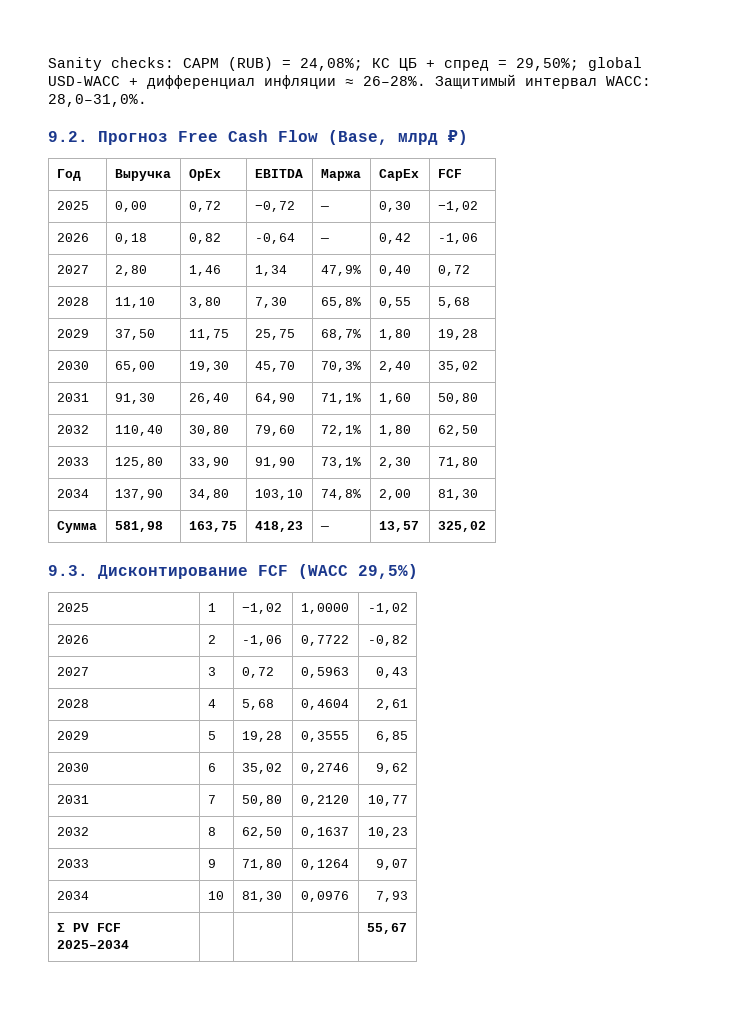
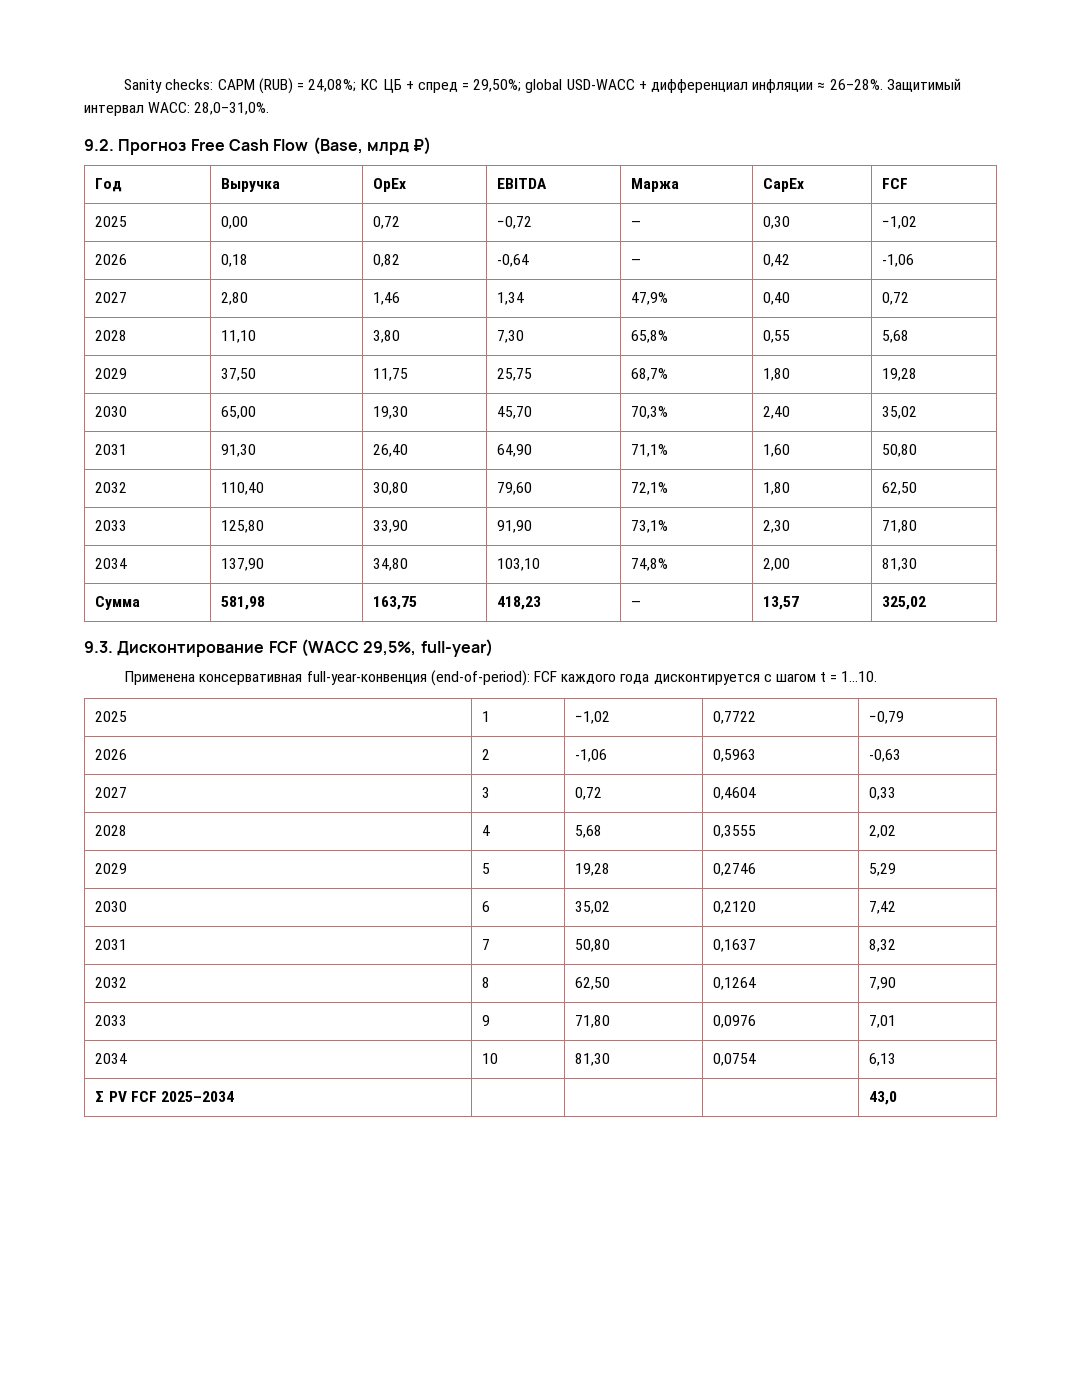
[358,564,418,579] 29,5%) -> [363,639,493,657] [124,670,878,686] 29,5%, full-year) // Применена консервативная full-year-конвенция (end-of-period): FCF каждого года дисконтируется с шагом t = 1…10.
[300,603,349,614] [368,603,409,614] 1,0000 | -1,02 -> [713,711,757,724] [869,711,905,724] 0,7722 | −0,79
[300,635,349,646] [368,635,409,646] 0,7722 | -0,82 -> [713,749,757,762] [869,749,902,762] 0,5963 | -0,63
[300,667,349,678] [376,667,409,678] 0,5963 | 0,43 -> [713,787,757,800] [869,787,897,800] 0,4604 | 0,33
[300,699,349,710] [376,699,409,710] 0,4604 | 2,61 -> [713,825,757,838] [869,825,897,838] 0,3555 | 2,02
[300,731,349,742] [376,731,409,742] 0,3555 | 6,85 -> [713,863,757,876] [869,863,897,876] 0,2746 | 5,29
[300,763,349,774] [376,763,409,774] 0,2746 | 9,62 -> [713,901,757,914] [869,901,897,914] 0,2120 | 7,42
[300,795,349,806] [368,795,409,806] 0,2120 | 10,77 -> [713,939,757,952] [869,939,897,952] 0,1637 | 8,32
[300,827,349,838] [368,827,409,838] 0,1637 | 10,23 -> [713,977,757,990] [869,977,897,990] 0,1264 | 7,90
[300,859,349,870] [376,859,409,870] 0,1264 | 9,07 -> [713,1015,757,1028] [869,1015,897,1028] 0,0976 | 7,01
[300,891,349,902] [376,891,409,902] 0,0976 | 7,93 -> [713,1053,757,1066] [869,1053,897,1066] 0,0754 | 6,13
[366,923,407,934] 55,67 -> [869,1091,898,1105] 43,0

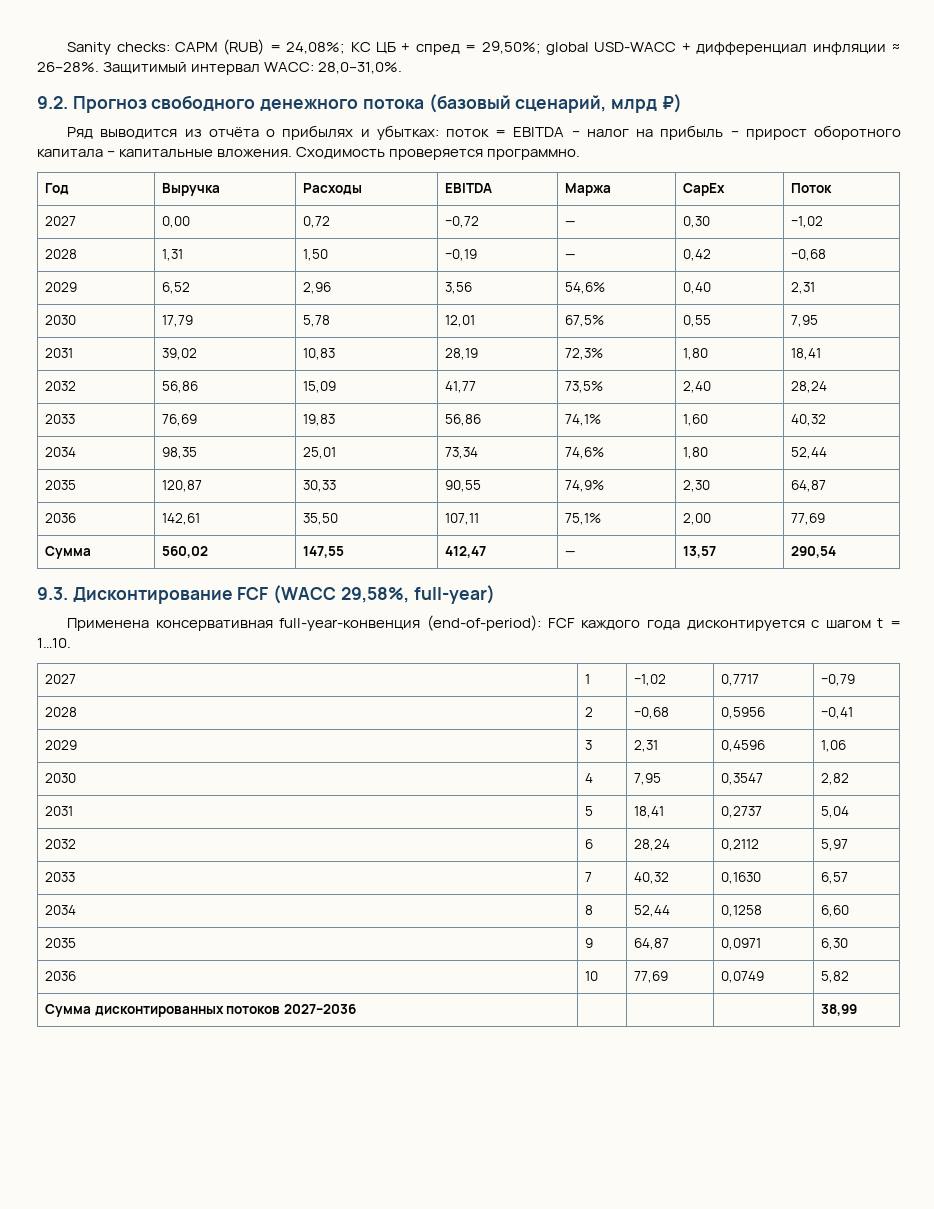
[190,137,432,155] Free Cash Flow (Base, млрд ₽) -> [151,94,682,113] [67,125,901,140] [37,147,581,160] свободного денежного потока (базовый сценарий, млрд ₽) // Ряд выводится из отчёта о прибылях и убытках: поток = EBITDA − налог на прибыль − прирост оборотного капитала − капитальные вложения. Сходимость проверяется программно.
[373,178,407,192] OpEx -> [303,183,363,195] Расходы
[882,178,909,189] [95,216,128,227] FCF // 2025 -> [791,183,833,193] [45,216,77,226] Поток // 2027
[95,254,128,265] [221,254,249,267] [373,254,401,267] [497,254,530,267] [631,259,642,265] [763,254,791,267] [882,254,915,267] [95,292,128,303] [221,292,249,305] [373,292,401,305] [497,292,525,305] [631,292,669,305] [763,292,791,305] [882,292,910,305] [95,330,128,341] [221,330,257,343] [373,330,401,343] [497,330,525,343] [631,330,669,343] [763,330,791,343] [882,330,910,343] [95,368,128,379] [221,368,257,381] [373,368,409,381] [497,368,533,381] [631,368,669,381] [763,368,791,381] [882,368,918,381] [95,406,128,417] [221,406,257,419] [373,406,409,419] [497,406,533,419] [631,406,669,419] [763,406,791,419] [882,406,918,419] [95,444,128,455] [221,444,257,457] [373,444,409,457] [497,444,533,457] [631,444,669,457] [763,444,791,457] [882,444,918,457] [95,482,128,493] [221,482,265,495] [373,482,409,495] [497,482,533,495] [631,482,669,495] [763,482,791,495] [882,482,918,495] [95,520,128,531] [221,520,265,533] [373,520,409,533] [497,520,533,533] [631,520,669,533] [763,520,791,533] [882,520,918,533] [95,558,128,569] [221,558,265,571] [373,558,409,571] [497,558,541,571] [631,558,669,571] 2026 | 0,18 | 0,82 | -0,64 | — | 0,42 | -1,06 // 2027 | 2,80 | 1,46 | 1,34 | 47,9% | 0,40 | 0,72 // 2028 | 11,10 | 3,80 | 7,30 | 65,8% | 0,55 | 5,68 // 2029 | 37,50 | 11,75 | 25,75 | 68,7% | 1,80 | 19,28 // 2030 | 65,00 | 19,30 | 45,70 | 70,3% | 2,40 | 35,02 // 2031 | 91,30 | 26,40 | 64,90 | 71,1% | 1,60 | 50,80 // 2032 | 110,40 | 30,80 | 79,60 | 72,1% | 1,80 | 62,50 // 2033 | 125,80 | 33,90 | 91,90 | 73,1% | 2,30 | 71,80 // 2034 | 137,90 | 34,80 | 103,10 | 74,8% -> [45,249,78,259] [162,249,184,261] [303,249,329,261] [445,249,478,261] [565,254,577,259] [683,249,712,261] [791,249,827,261] [45,282,78,292] [162,282,191,294] [303,282,332,294] [445,282,473,294] [565,282,606,294] [683,282,712,294] [791,282,816,294] [45,315,77,325] [162,315,194,327] [303,315,331,327] [445,315,476,327] [565,315,605,327] [683,315,712,327] [791,315,819,327] [45,348,74,358] [162,348,198,360] [303,348,336,360] [445,348,479,360] [565,348,604,360] [683,348,709,360] [791,348,822,360] [45,381,77,391] [162,381,199,393] [303,381,337,393] [445,381,477,393] [565,381,604,393] [683,381,712,393] [791,381,828,393] [45,414,76,424] [162,414,198,426] [303,414,336,426] [445,414,482,426] [565,414,602,426] [683,414,709,426] [791,414,827,426] [45,447,77,457] [162,447,198,459] [303,447,337,459] [445,447,479,459] [565,447,605,459] [683,447,709,459] [791,447,828,459] [45,480,77,490] [162,480,203,492] [303,480,337,492] [445,480,482,492] [565,480,605,492] [683,480,711,492] [791,480,827,492] [45,513,77,523] [162,513,201,525] [303,513,339,525] [445,513,480,525] [565,513,602,525] 2028 | 1,31 | 1,50 | −0,19 | — | 0,42 | −0,68 // 2029 | 6,52 | 2,96 | 3,56 | 54,6% | 0,40 | 2,31 // 2030 | 17,79 | 5,78 | 12,01 | 67,5% | 0,55 | 7,95 // 2031 | 39,02 | 10,83 | 28,19 | 72,3% | 1,80 | 18,41 // 2032 | 56,86 | 15,09 | 41,77 | 73,5% | 2,40 | 28,24 // 2033 | 76,69 | 19,83 | 56,86 | 74,1% | 1,60 | 40,32 // 2034 | 98,35 | 25,01 | 73,34 | 74,6% | 1,80 | 52,44 // 2035 | 120,87 | 30,33 | 90,55 | 74,9% | 2,30 | 64,87 // 2036 | 142,61 | 35,50 | 107,11 | 75,1%
[882,558,918,571] 81,30 -> [791,513,826,525] 77,69
[221,596,266,610] [373,596,418,610] [497,596,542,610] 581,98 | 163,75 | 418,23 -> [162,546,209,558] [303,546,345,558] [445,546,487,558] 560,02 | 147,55 | 412,47
[882,596,927,610] 325,02 -> [791,546,837,558] 290,54
[363,641,417,656] 29,5%, -> [340,587,409,603] 29,58%,
[95,711,128,722] 2025 -> [45,674,77,684] 2027
[713,711,757,724] 0,7722 -> [721,674,760,686] 0,7717
[95,749,128,760] 2026 -> [45,707,78,717] 2028
[575,749,608,762] [713,749,757,762] [869,749,902,762] [95,787,128,798] [482,787,491,798] [575,787,603,800] [713,787,757,800] [869,787,897,800] [95,825,128,836] [482,825,491,836] [575,825,603,838] [713,825,757,838] [869,825,897,838] [95,863,128,874] [482,863,491,874] [575,863,611,876] [713,863,757,876] [869,863,897,876] [95,901,128,912] [482,901,491,912] [575,901,611,914] [713,901,757,914] [869,901,897,914] [95,939,128,950] [482,939,491,950] [575,939,611,952] [713,939,757,952] [869,939,897,952] [95,977,128,988] [482,977,491,988] [575,977,611,990] [713,977,757,990] [869,977,897,990] [95,1015,128,1026] [482,1015,491,1026] [575,1015,611,1028] [713,1015,757,1028] [869,1015,897,1028] [95,1053,128,1064] [482,1053,499,1064] [575,1053,611,1066] [713,1053,757,1066] [869,1053,897,1066] [95,1091,235,1102] [869,1091,898,1105] -1,06 | 0,5963 | -0,63 // 2027 | 3 | 0,72 | 0,4604 | 0,33 // 2028 | 4 | 5,68 | 0,3555 | 2,02 // 2029 | 5 | 19,28 | 0,2746 | 5,29 // 2030 | 6 | 35,02 | 0,2120 | 7,42 // 2031 | 7 | 50,80 | 0,1637 | 8,32 // 2032 | 8 | 62,50 | 0,1264 | 7,90 // 2033 | 9 | 71,80 | 0,0976 | 7,01 // 2034 | 10 | 81,30 | 0,0754 | 6,13 // Σ PV FCF 2025–2034 | | | | 43,0 -> [634,707,670,719] [721,707,766,719] [821,707,854,719] [45,740,78,750] [585,740,593,750] [634,740,659,752] [721,740,766,752] [821,740,847,752] [45,773,77,783] [585,773,594,783] [634,773,662,785] [721,773,764,785] [821,773,850,785] [45,806,74,816] [585,806,594,816] [634,806,665,818] [721,806,763,818] [821,806,850,818] [45,839,77,849] [585,839,594,849] [634,839,671,851] [721,839,760,851] [821,839,849,851] [45,872,76,882] [585,872,593,882] [634,872,670,884] [721,872,762,884] [821,872,849,884] [45,905,77,915] [585,905,594,915] [634,905,671,917] [721,905,763,917] [821,905,850,917] [45,938,77,948] [585,938,594,948] [634,938,670,950] [721,938,762,950] [821,938,849,950] [45,971,77,981] [585,971,599,981] [634,971,669,983] [721,971,765,983] [821,971,850,983] [45,1004,357,1017] [821,1004,858,1016] −0,68 | 0,5956 | −0,41 // 2029 | 3 | 2,31 | 0,4596 | 1,06 // 2030 | 4 | 7,95 | 0,3547 | 2,82 // 2031 | 5 | 18,41 | 0,2737 | 5,04 // 2032 | 6 | 28,24 | 0,2112 | 5,97 // 2033 | 7 | 40,32 | 0,1630 | 6,57 // 2034 | 8 | 52,44 | 0,1258 | 6,60 // 2035 | 9 | 64,87 | 0,0971 | 6,30 // 2036 | 10 | 77,69 | 0,0749 | 5,82 // Сумма дисконтированных потоков 2027–2036 | | | | 38,99

